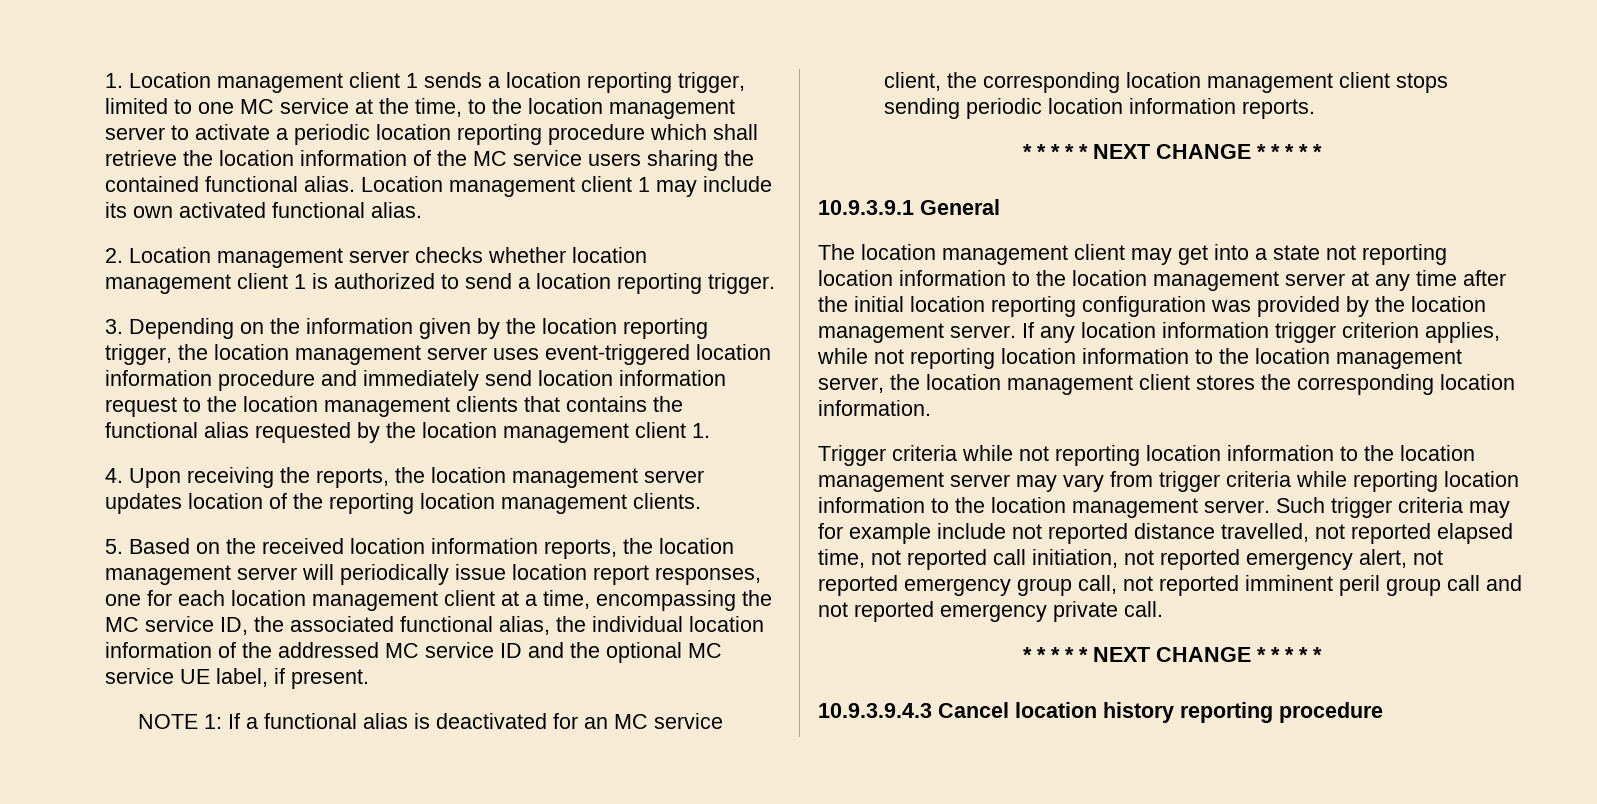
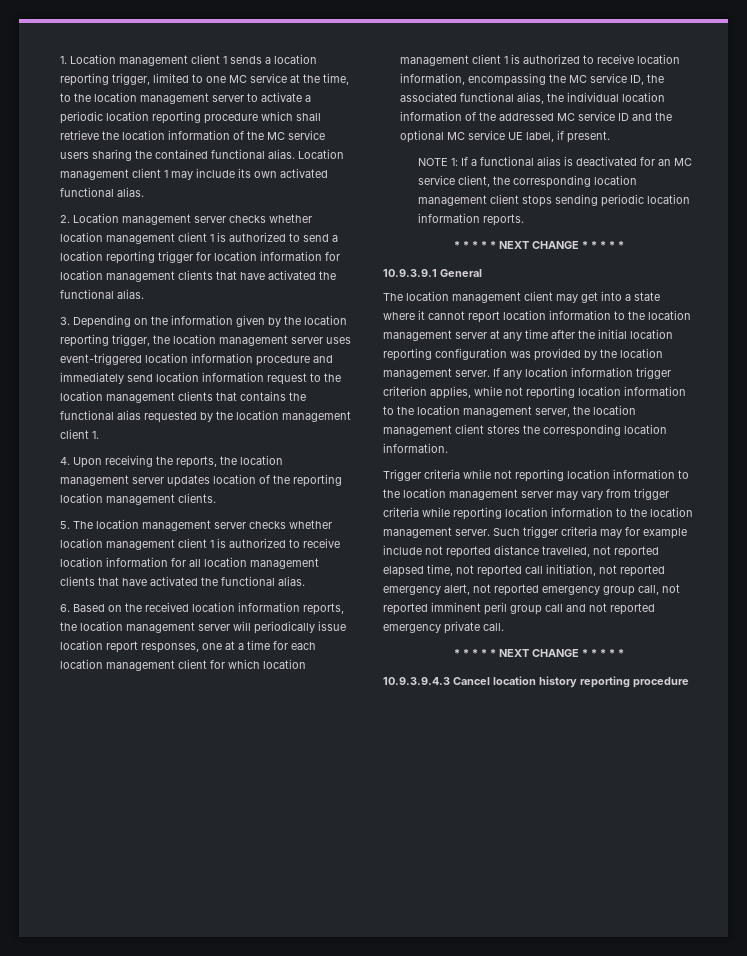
[708,273,776,294] trigger. -> [158,251,341,263] [60,270,337,282] [60,289,145,299] trigger for location information for location management clients that have activated the functional alias.
(124, 546) none -> [73,519,333,531] [60,538,341,550] [60,557,320,569] [60,576,306,586] [60,604,71,612] The location management server checks whether location management client 1 is authorized to receive location information for all location management clients that have activated the functional alias. // 6.
(142, 600) none -> [225,640,271,650] at a time
[501,590,591,609] at a time, -> [210,659,307,669] [400,54,681,66] [400,73,466,85] for which location management client 1 is authorized to receive location information,
[1326,244,1447,265] not reporting -> [383,310,500,323] where it cannot report

